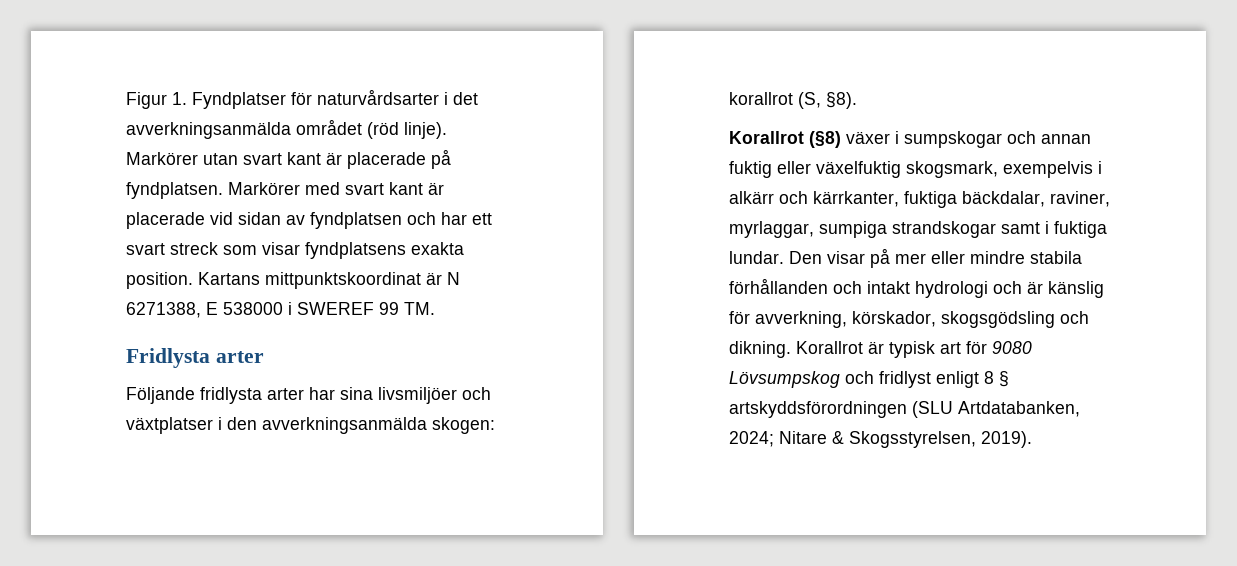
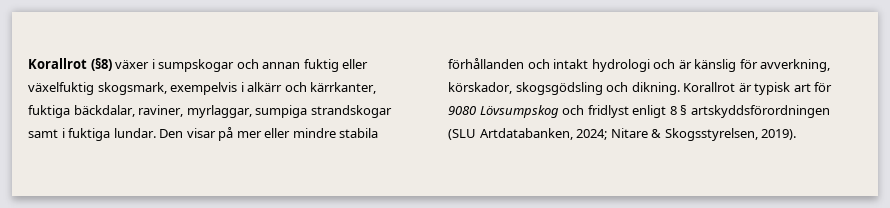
[126,89,478,109] [126,119,447,139] [126,149,451,169] [126,182,444,199] [126,212,492,229] [126,242,464,259] [126,272,460,289] [126,302,435,318] [126,348,264,368] [126,387,491,404] [126,417,495,434] [729,92,857,109] Figur 1. Fyndplatser för naturvårdsarter i det avverkningsanmälda området (röd linje). Markörer utan svart kant är placerade på fyndplatsen. Markörer med svart kant är placerade vid sidan av fyndplatsen och har ett svart streck som visar fyndplatsens exakta position. Kartans mittpunktskoordinat är N 6271388, E 538000 i SWEREF 99 TM. // Fridlysta arter // Följande fridlysta arter har sina livsmiljöer och växtplatser i den avverkningsanmälda skogen: korallrot (S, §8). // -> (28, 63) none

